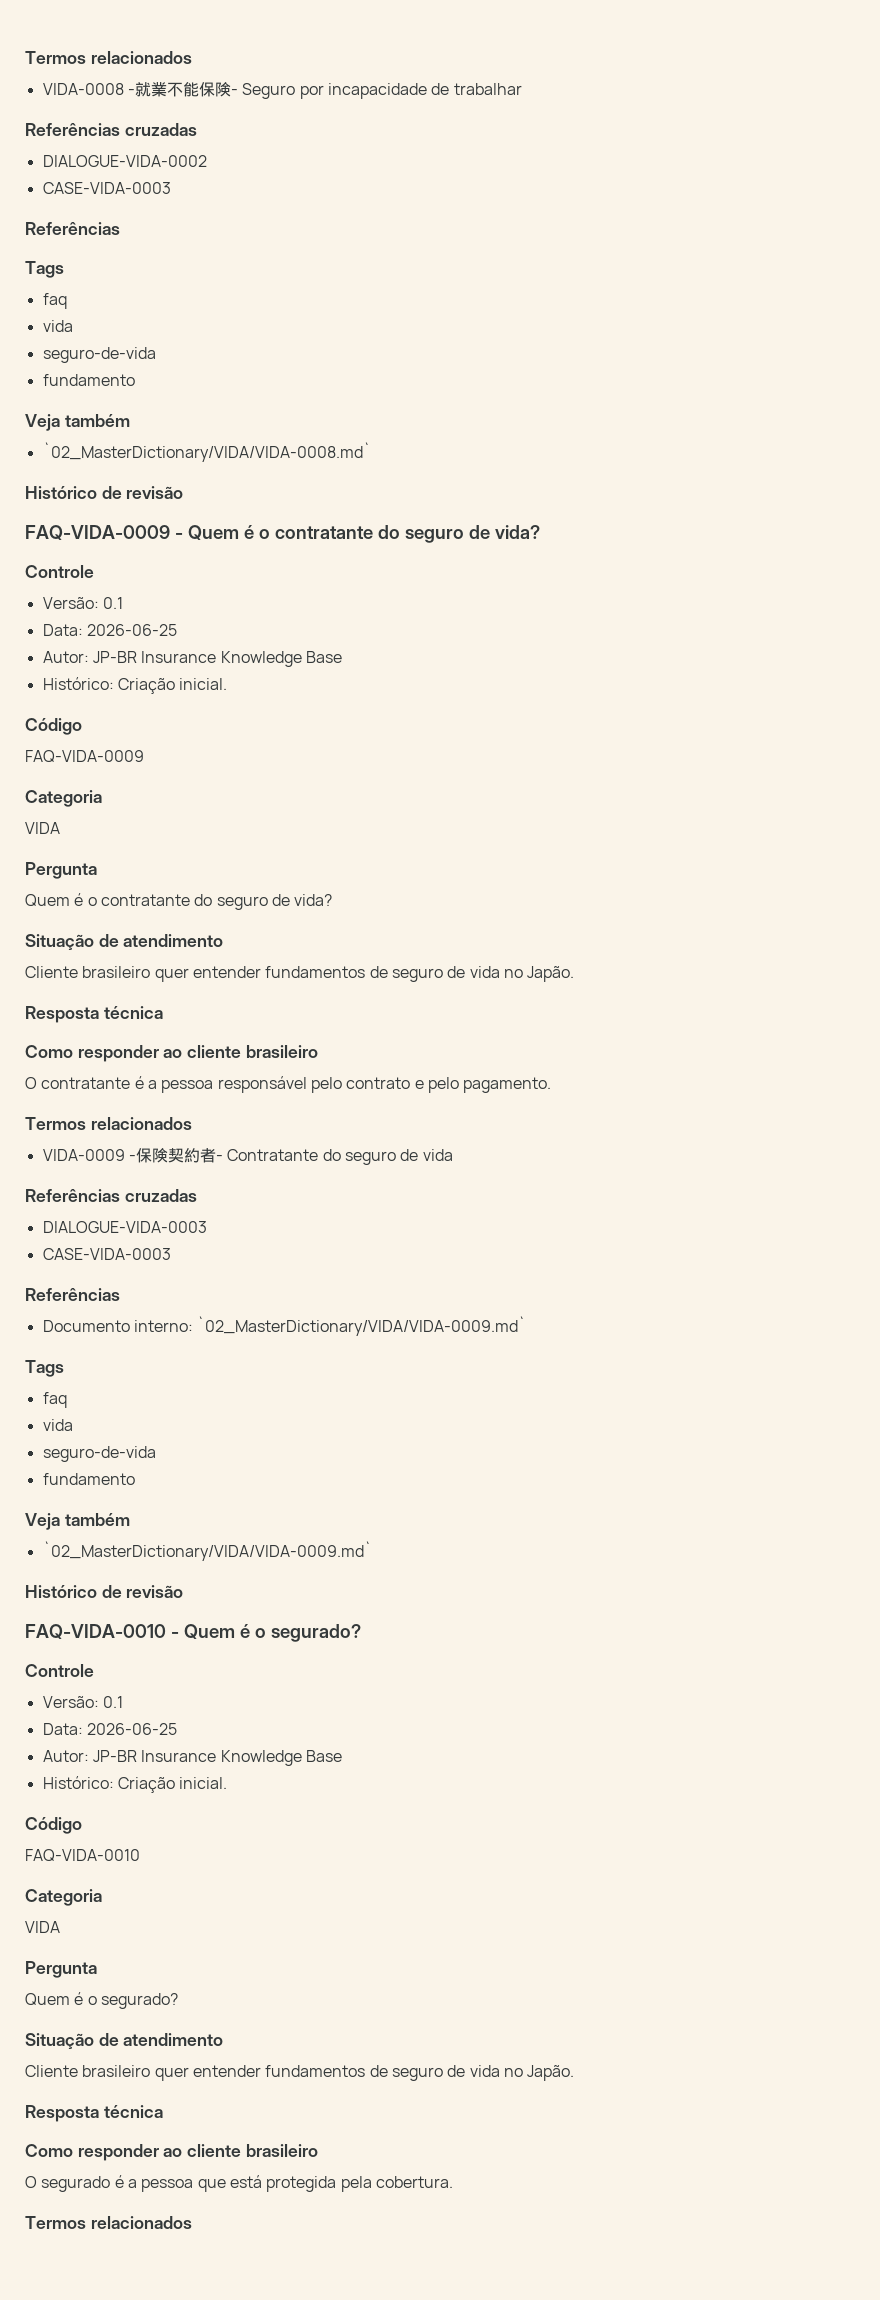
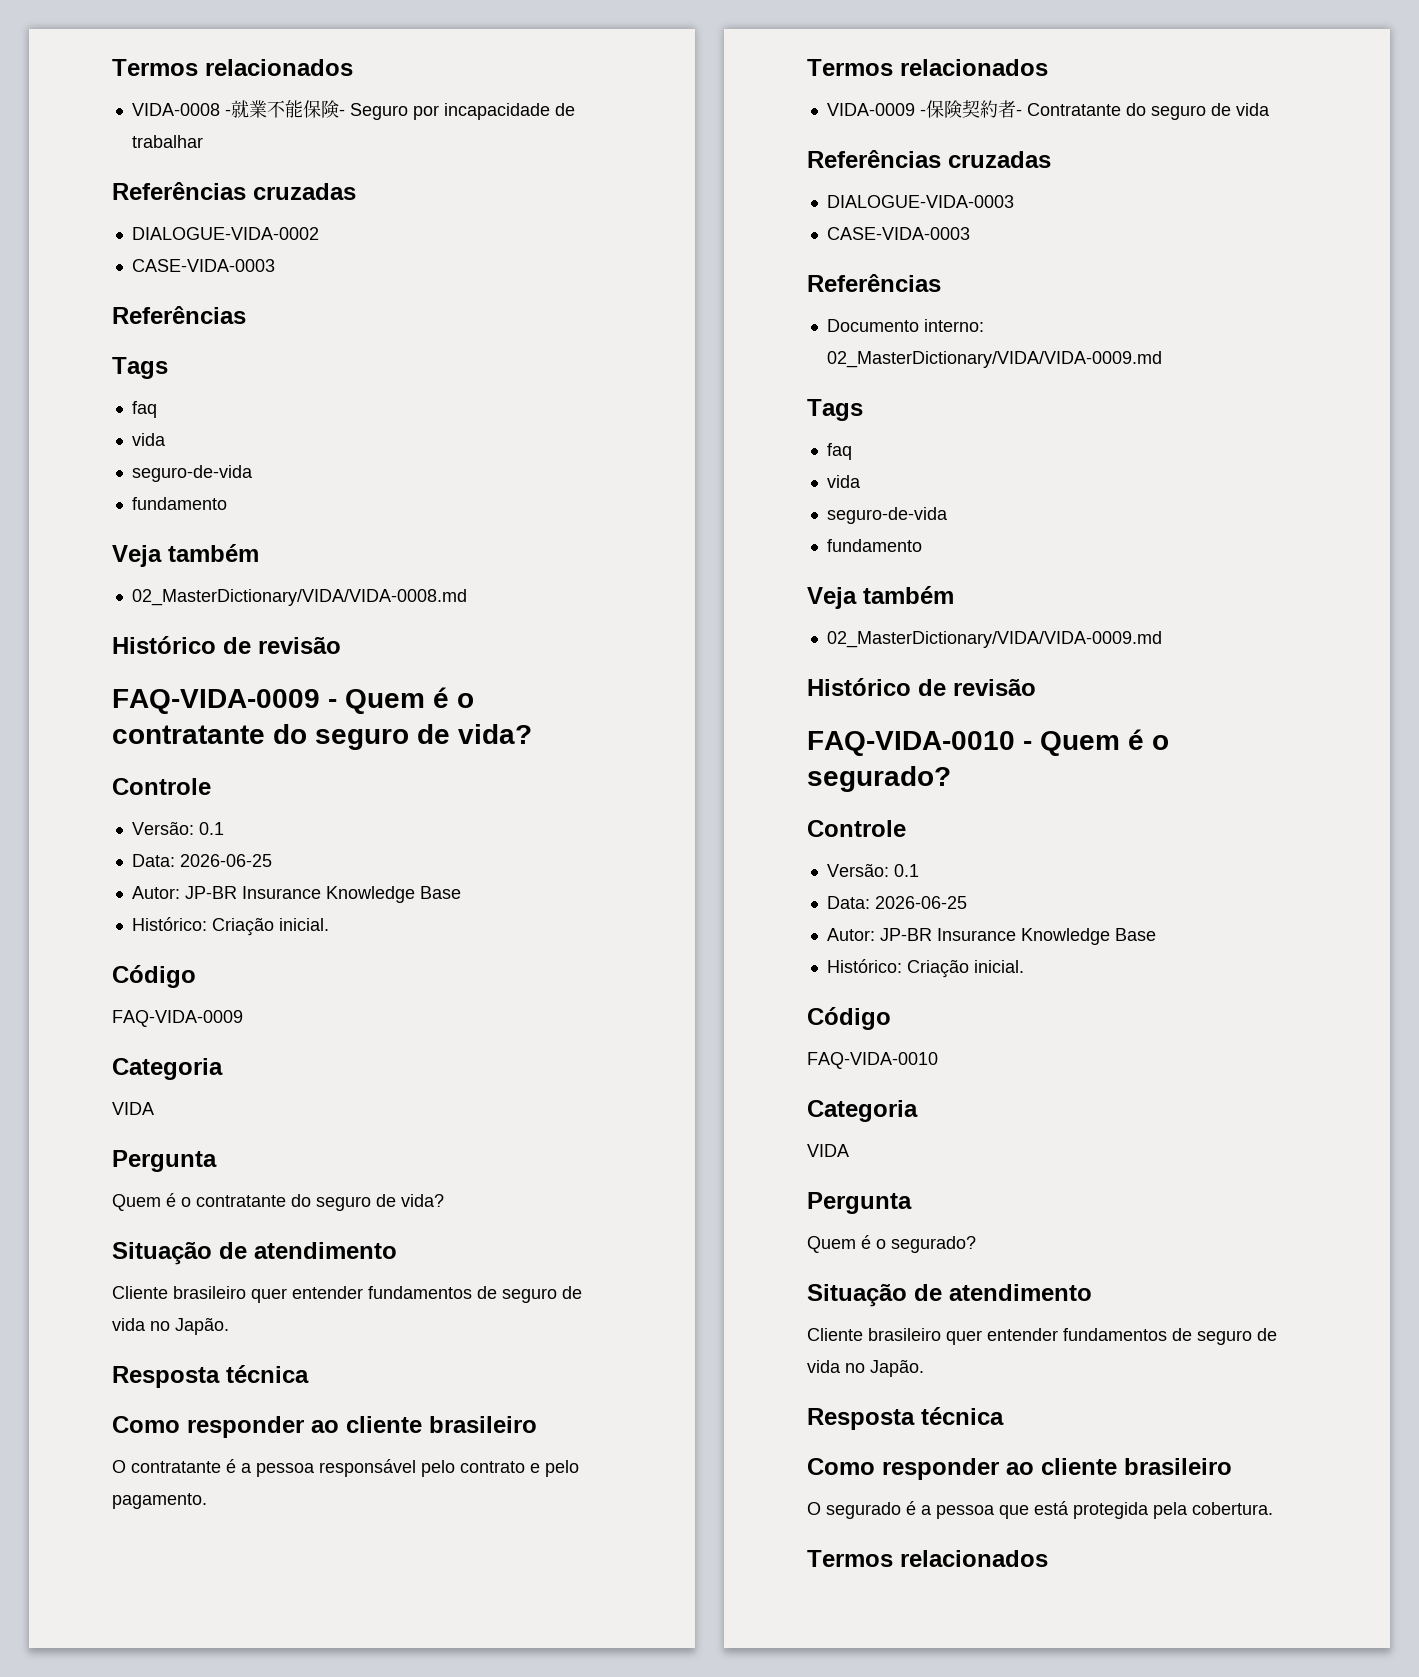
[42,442,371,462] `02_MasterDictionary/VIDA/VIDA-0008.md` -> [131,589,467,606] 02_MasterDictionary/VIDA/VIDA-0008.md
[197,1316,527,1336] [25,1360,64,1377] [42,1392,67,1408] [42,1419,73,1431] [42,1446,156,1462] [42,1473,135,1485] [25,1513,130,1530] [42,1541,372,1561] `02_MasterDictionary/VIDA/VIDA-0009.md` // Tags // faq // vida // seguro-de-vida // fundamento // Veja também // `02_MasterDictionary/VIDA/VIDA-0009.md` -> [826,351,1162,368] [807,399,863,421] [826,443,852,460] [826,475,861,488] [826,507,948,524] [826,539,922,552] [807,586,954,609] [826,631,1162,648] 02_MasterDictionary/VIDA/VIDA-0009.md // Tags // faq // vida // seguro-de-vida // fundamento // Veja também // 02_MasterDictionary/VIDA/VIDA-0009.md

